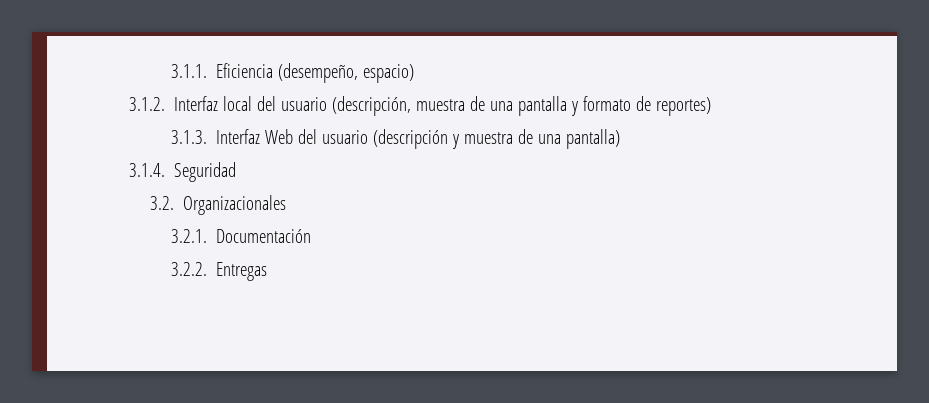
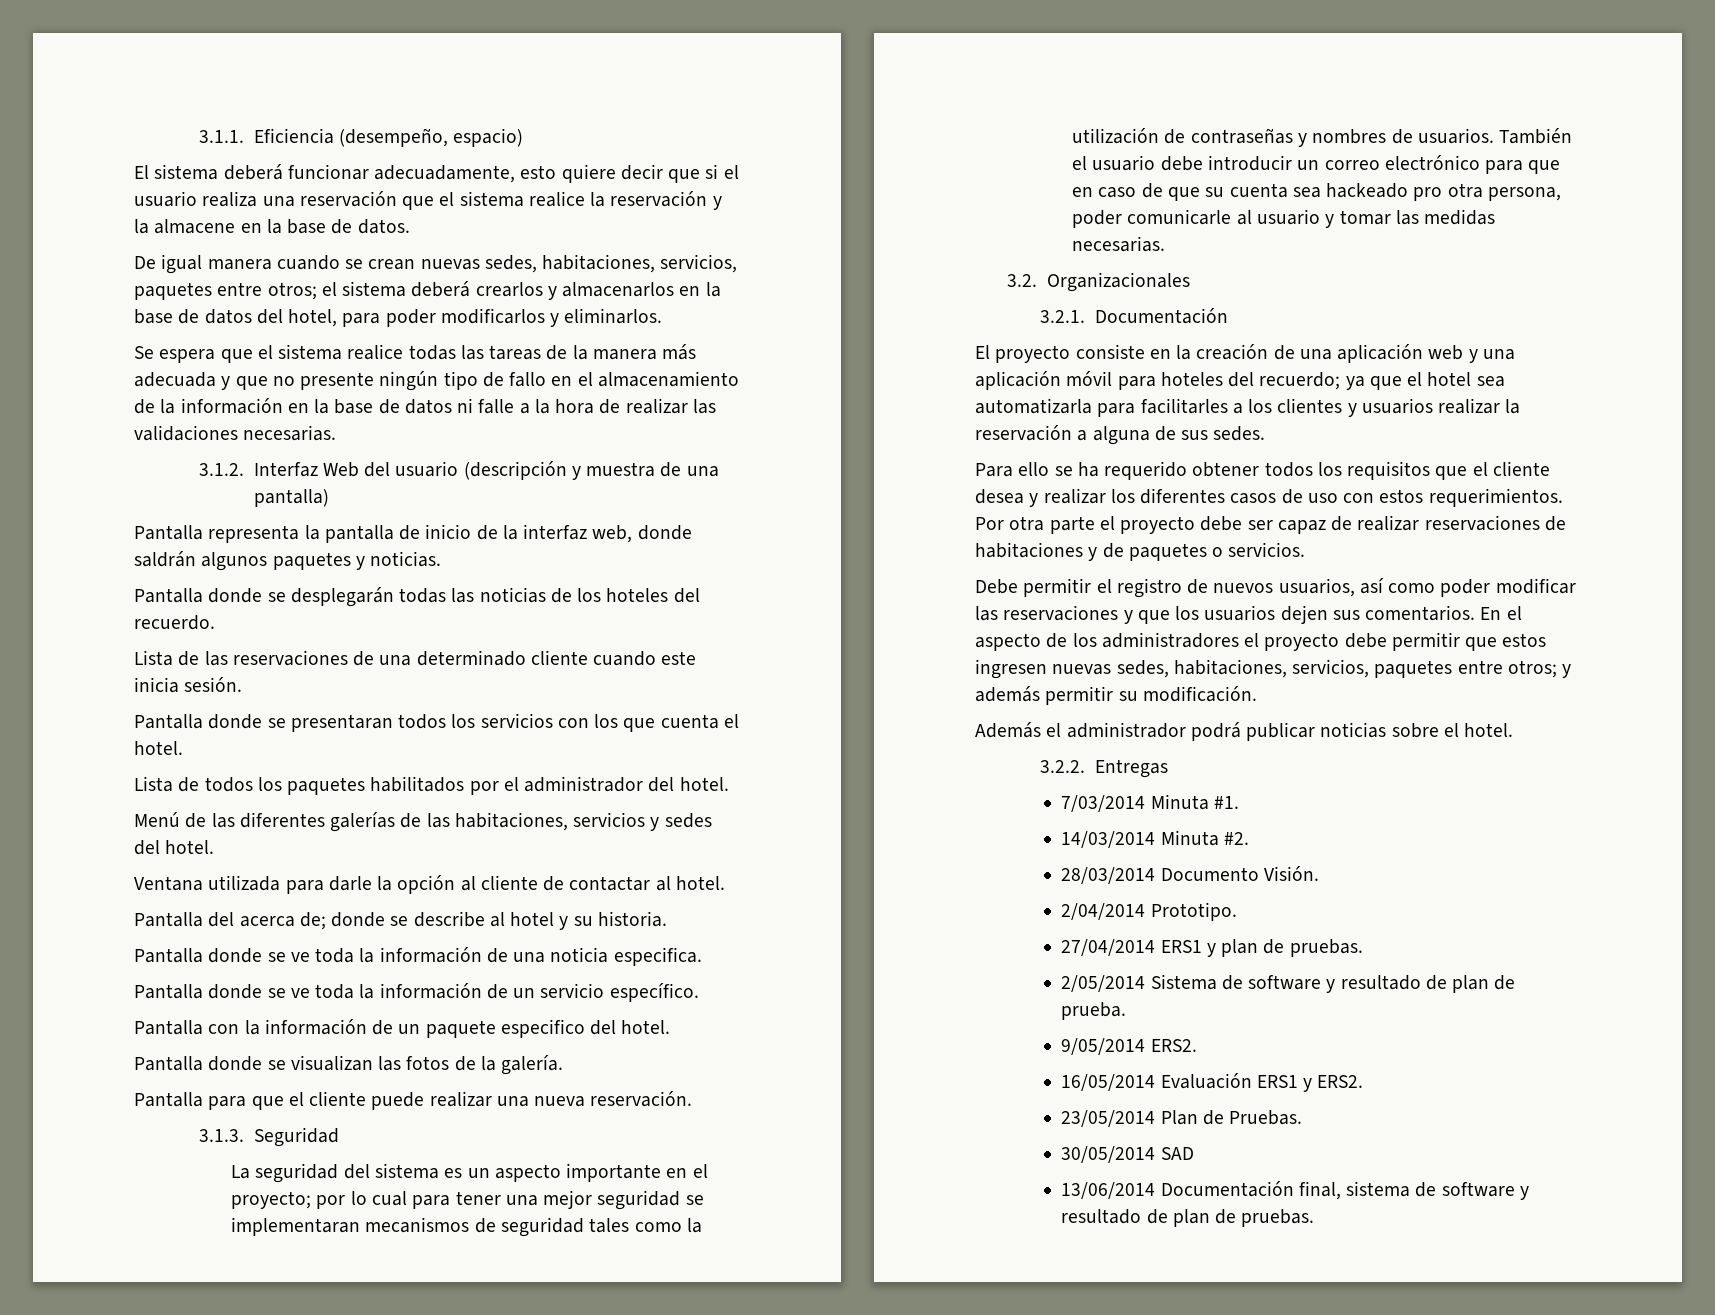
[129,96,712,116] [170,130,207,144] 3.1.2. Interfaz local del usuario (descripción, muestra de una pantalla y formato de reportes) // 3.1.3. -> [134,164,739,183] [134,191,722,210] [134,219,410,234] [134,254,738,274] [134,281,721,300] [134,308,663,327] [134,344,697,363] [134,371,739,391] [134,398,716,414] [134,425,337,441] [198,463,244,476] El sistema deberá funcionar adecuadamente, esto quiere decir que si el usuario realiza una reservación que el sistema realice la reservación y la almacene en la base de datos. // De igual manera cuando se crean nuevas sedes, habitaciones, servicios, paquetes entre otros; el sistema deberá crearlos y almacenarlos en la base de datos del hotel, para poder modificarlos y eliminarlos. // Se espera que el sistema realice todas las tareas de la manera más adecuada y que no presente ningún tipo de fallo en el almacenamiento de la información en la base de datos ni falle a la hora de realizar las validaciones necesarias. // 3.1.2.
[129,162,237,182] [149,195,287,215] [170,229,312,243] [170,262,268,281] 3.1.4. Seguridad // 3.2. Organizacionales // 3.2.1. Documentación // 3.2.2. Entregas -> [134,524,692,543] [134,551,442,571] [134,587,700,607] [134,615,215,630] [134,650,697,666] [134,677,243,693] [134,713,739,732] [134,741,183,755] [134,776,729,795] [134,812,712,832] [134,840,215,855] [134,875,725,894] [134,911,667,930] [134,947,702,966] [134,983,699,1002] [134,1019,671,1038] [134,1055,564,1075] [134,1091,693,1110] [198,1127,339,1147] [231,1163,708,1183] [231,1190,704,1210] [231,1217,702,1237] [1072,128,1573,147] [1072,155,1561,174] [1072,183,1561,201] [1072,209,1496,228] [1072,236,1166,252] [1007,272,1191,292] [1039,308,1228,324] [975,344,1515,363] [975,371,1505,390] [975,398,1521,417] [975,425,1266,445] [975,461,1550,480] [975,488,1563,507] [975,515,1566,534] [975,542,1306,561] [975,578,1576,598] [975,605,1522,624] [975,632,1547,651] [975,659,1572,679] [975,686,1257,705] [975,722,1514,741] [1039,759,1168,778] [1061,794,1239,812] [1061,830,1249,848] [1061,866,1319,884] [1061,902,1237,921] [1061,939,1363,957] [1061,974,1516,993] [1061,1002,1127,1020] [1061,1038,1197,1055] [1061,1073,1364,1092] [1061,1110,1303,1127] [1061,1146,1194,1163] [1061,1181,1529,1200] [1061,1209,1315,1227] Pantalla representa la pantalla de inicio de la interfaz web, donde saldrán algunos paquetes y noticias. // Pantalla donde se desplegarán todas las noticias de los hoteles del recuerdo. // Lista de las reservaciones de una determinado cliente cuando este inicia sesión. // Pantalla donde se presentaran todos los servicios con los que cuenta el hotel. // Lista de todos los paquetes habilitados por el administrador del hotel. // Menú de las diferentes galerías de las habitaciones, servicios y sedes del hotel. // Ventana utilizada para darle la opción al cliente de contactar al hotel. // Pantalla del acerca de; donde se describe al hotel y su historia. // Pantalla donde se ve toda la información de una noticia especifica. // Pantalla donde se ve toda la información de un servicio específico. // Pantalla con la información de un paquete especifico del hotel. // Pantalla donde se visualizan las fotos de la galería. // Pantalla para que el cliente puede realizar una nueva reservación. // 3.1.3. Seguridad // La seguridad del sistema es un aspecto importante en el proyecto; por lo cual para tener una mejor seguridad se implementaran mecanismos de seguridad tales como la utilización de contraseñas y nombres de usuarios. También el usuario debe introducir un correo electrónico para que en caso de que su cuenta sea hackeado pro otra persona, poder comunicarle al usuario y tomar las medidas necesarias. // 3.2. Organizacionales // 3.2.1. Documentación // El proyecto consiste en la creación de una aplicación web y una aplicación móvil para hoteles del recuerdo; ya que el hotel sea automatizarla para facilitarles a los clientes y usuarios realizar la reservación a alguna de sus sedes. // Para ello se ha requerido obtener todos los requisitos que el cliente desea y realizar los diferentes casos de uso con estos requerimientos. Por otra parte el proyecto debe ser capaz de realizar reservaciones de habitaciones y de paquetes o servicios. // Debe permitir el registro de nuevos usuarios, así como poder modificar las reservaciones y que los usuarios dejen sus comentarios. En el aspecto de los administradores el proyecto debe permitir que estos ingresen nuevas sedes, habitaciones, servicios, paquetes entre otros; y además permitir su modificación. // Además el administrador podrá publicar noticias sobre el hotel. // 3.2.2. Entregas // 7/03/2014 Minuta #1. // 14/03/2014 Minuta #2. // 28/03/2014 Documento Visión. // 2/04/2014 Prototipo. // 27/04/2014 ERS1 y plan de pruebas. // 2/05/2014 Sistema de software y resultado de plan de prueba. // 9/05/2014 ERS2. // 16/05/2014 Evaluación ERS1 y ERS2. // 23/05/2014 Plan de Pruebas. // 30/05/2014 SAD // 13/06/2014 Documentación final, sistema de software y resultado de plan de pruebas.

